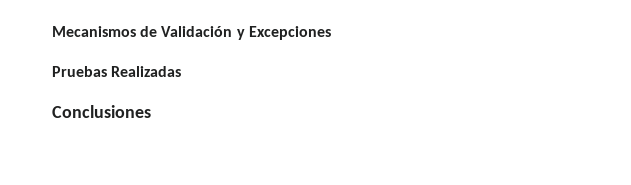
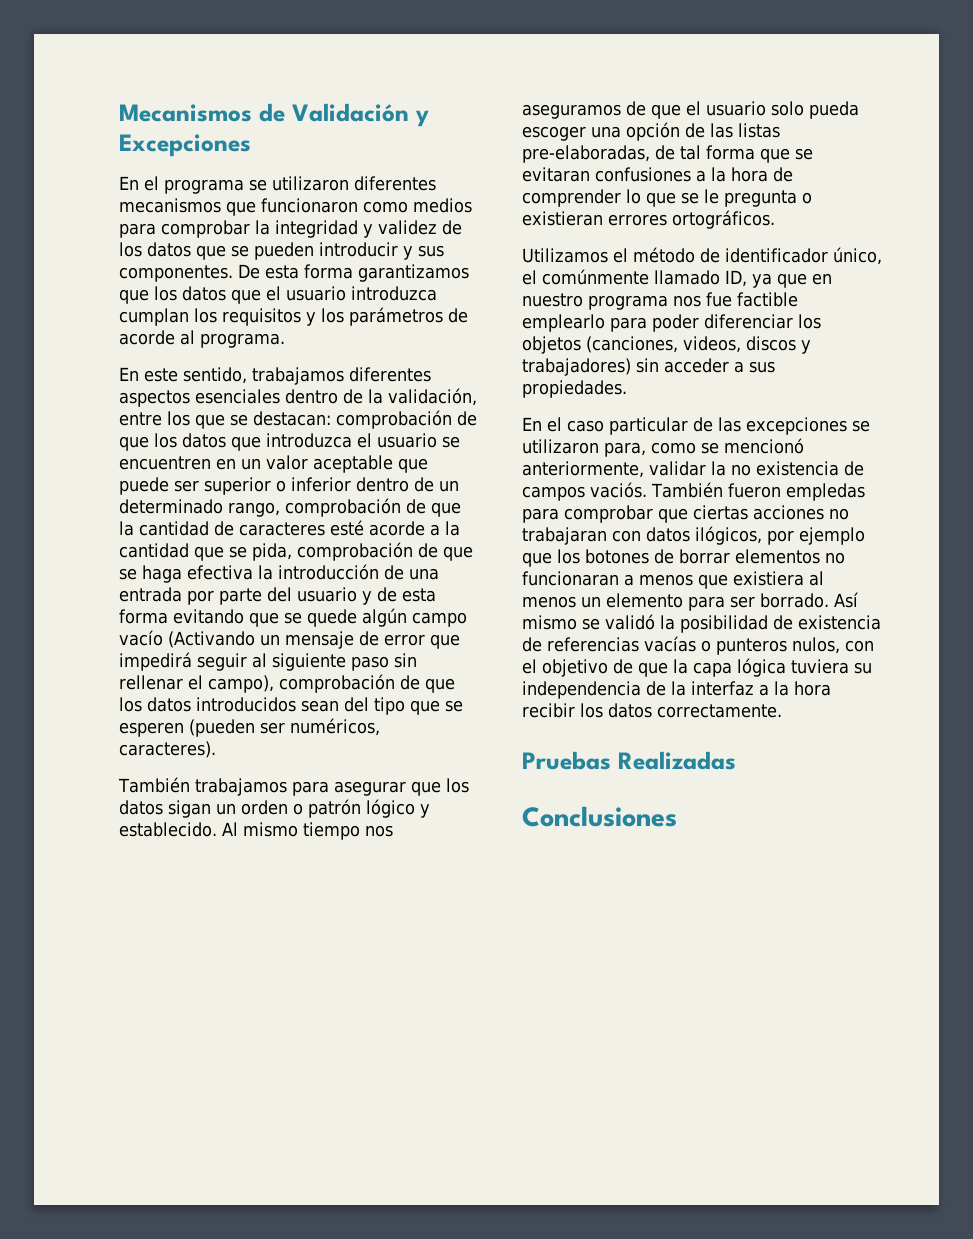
(331, 33) none -> [119,176,436,194] [119,198,472,216] [119,220,462,238] [119,242,444,260] [119,264,469,282] [119,286,437,304] [119,307,468,326] [119,330,285,348] [119,367,431,385] [119,388,477,407] [119,410,477,429] [119,433,460,451] [119,455,428,473] [119,477,459,495] [119,498,461,517] [119,520,460,536] [119,542,473,561] [119,564,439,583] [119,587,436,605] [119,608,467,627] [119,630,460,649] [119,652,417,671] [119,674,455,693] [119,697,463,715] [119,718,380,737] [119,741,216,758] [118,777,469,796] [119,799,430,818] [119,822,393,840] [522,101,859,119] [522,122,780,141] [522,145,813,163] [522,167,793,182] [522,189,812,207] [522,210,775,229] [522,247,882,265] [522,269,832,288] [522,292,798,310] [522,314,821,332] [522,336,811,354] [522,358,775,376] [522,380,627,398] [522,417,870,435] [522,438,804,457] [522,461,864,478] [522,482,865,501] [522,505,849,523] [522,526,865,545] [522,549,845,567] [522,571,824,589] [522,592,858,611] [522,614,881,633] [522,636,874,655] [522,658,872,677] [522,681,831,699] [522,703,782,718] // En el programa se utilizaron diferentes mecanismos que funcionaron como medios para comprobar la integridad y validez de los datos que se pueden introducir y sus componentes. De esta forma garantizamos que los datos que el usuario introduzca cumplan los requisitos y los parámetros de acorde al programa. // En este sentido, trabajamos diferentes aspectos esenciales dentro de la validación, entre los que se destacan: comprobación de que los datos que introduzca el usuario se encuentren en un valor aceptable que puede ser superior o inferior dentro de un determinado rango, comprobación de que la cantidad de caracteres esté acorde a la cantidad que se pida, comprobación de que se haga efectiva la introducción de una entrada por parte del usuario y de esta forma evitando que se quede algún campo vacío (Activando un mensaje de error que impedirá seguir al siguiente paso sin rellenar el campo), comprobación de que los datos introducidos sean del tipo que se esperen (pueden ser numéricos, caracteres). // También trabajamos para asegurar que los datos sigan un orden o patrón lógico y establecido. Al mismo tiempo nos aseguramos de que el usuario solo pueda escoger una opción de las listas pre-elaboradas, de tal forma que se evitaran confusiones a la hora de comprender lo que se le pregunta o existieran errores ortográficos. // Utilizamos el método de identificador único, el comúnmente llamado ID, ya que en nuestro programa nos fue factible emplearlo para poder diferenciar los objetos (canciones, videos, discos y trabajadores) sin acceder a sus propiedades. // En el caso particular de las excepciones se utilizaron para, como se mencionó anteriormente, validar la no existencia de campos vaciós. También fueron empledas para comprobar que ciertas acciones no trabajaran con datos ilógicos, por ejemplo que los botones de borrar elementos no funcionaran a menos que existiera al menos un elemento para ser borrado. Así mismo se validó la posibilidad de existencia de referencias vacías o punteros nulos, con el objetivo de que la capa lógica tuviera su independencia de la interfaz a la hora recibir los datos correctamente.

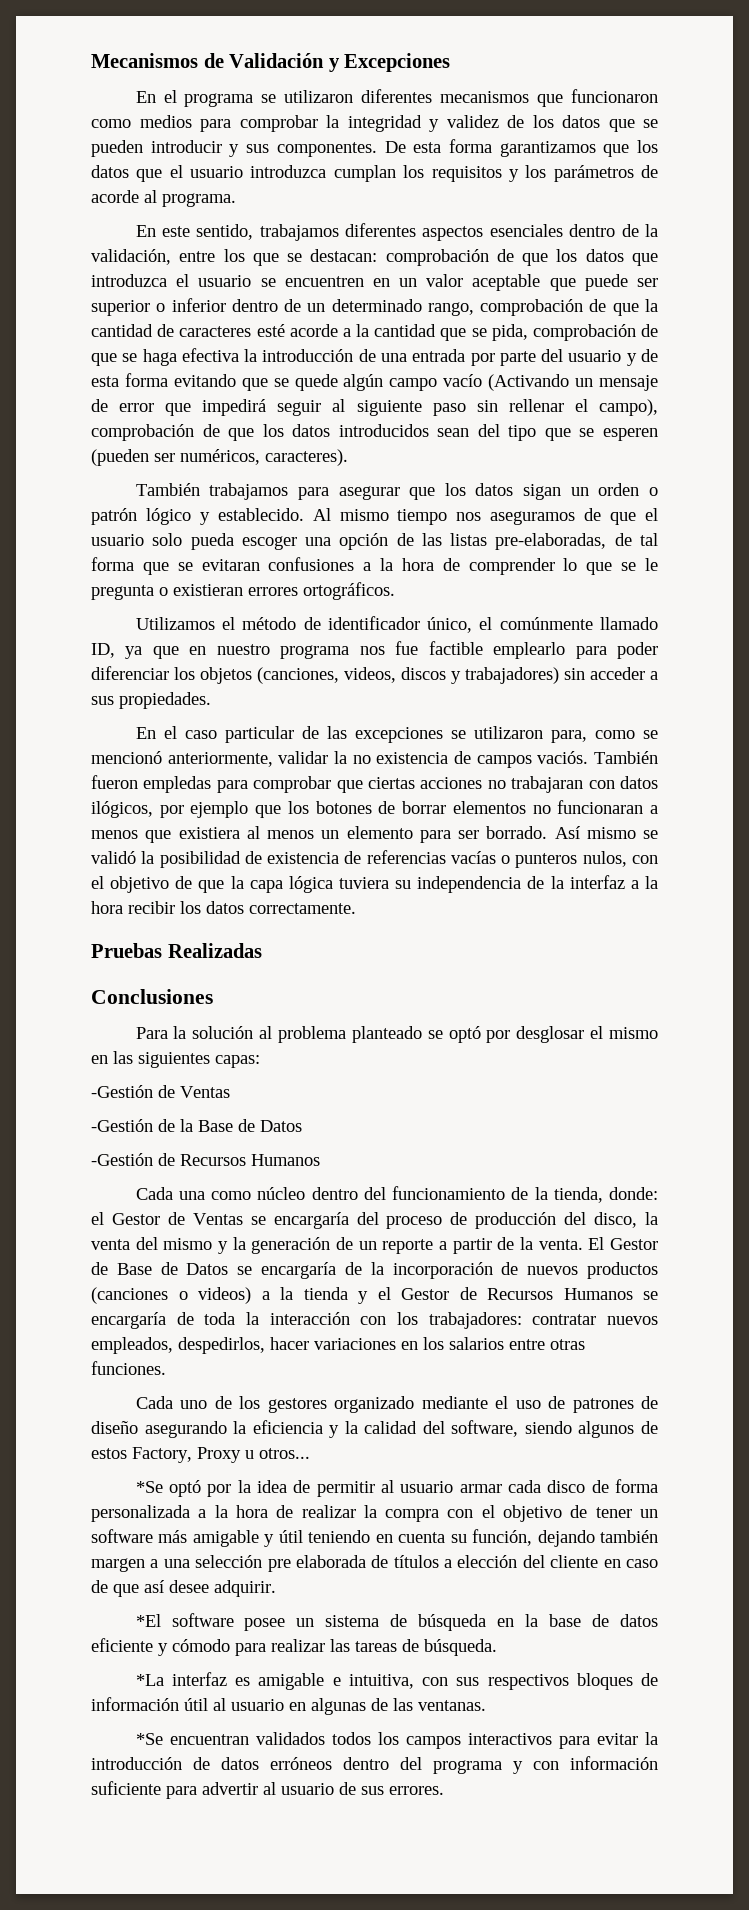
(677, 816) none -> [135,1026,659,1043] [91,1051,260,1068] [91,1085,230,1098] [91,1119,302,1132] [91,1153,320,1166] [135,1186,658,1203] [91,1212,659,1229] [91,1237,659,1254] [91,1262,658,1279] [91,1287,658,1304] [91,1312,658,1329] [91,1337,585,1354] [91,1361,166,1375] [135,1396,658,1413] [91,1420,658,1438] [91,1447,310,1463] [135,1479,658,1497] [91,1505,659,1522] [91,1529,658,1547] [91,1555,658,1572] [91,1580,276,1597] [135,1613,658,1631] [91,1638,497,1656] [135,1672,658,1690] [91,1697,486,1715] [135,1732,658,1749] [91,1756,658,1774] [91,1781,444,1799] // Para la solución al problema planteado se optó por desglosar el mismo en las siguientes capas: // -Gestión de Ventas // -Gestión de la Base de Datos // -Gestión de Recursos Humanos // Cada una como núcleo dentro del funcionamiento de la tienda, donde: el Gestor de Ventas se encargaría del proceso de producción del disco, la venta del mismo y la generación de un reporte a partir de la venta. El Gestor de Base de Datos se encargaría de la incorporación de nuevos productos (canciones o videos) a la tienda y el Gestor de Recursos Humanos se encargaría de toda la interacción con los trabajadores: contratar nuevos empleados, despedirlos, hacer variaciones en los salarios entre otras funciones. // Cada uno de los gestores organizado mediante el uso de patrones de diseño asegurando la eficiencia y la calidad del software, siendo algunos de estos Factory, Proxy u otros... // *Se optó por la idea de permitir al usuario armar cada disco de forma personalizada a la hora de realizar la compra con el objetivo de tener un software más amigable y útil teniendo en cuenta su función, dejando también margen a una selección pre elaborada de títulos a elección del cliente en caso de que así desee adquirir. // *El software posee un sistema de búsqueda en la base de datos eficiente y cómodo para realizar las tareas de búsqueda. // *La interfaz es amigable e intuitiva, con sus respectivos bloques de información útil al usuario en algunas de las ventanas. // *Se encuentran validados todos los campos interactivos para evitar la introducción de datos erróneos dentro del programa y con información suficiente para advertir al usuario de sus errores.

